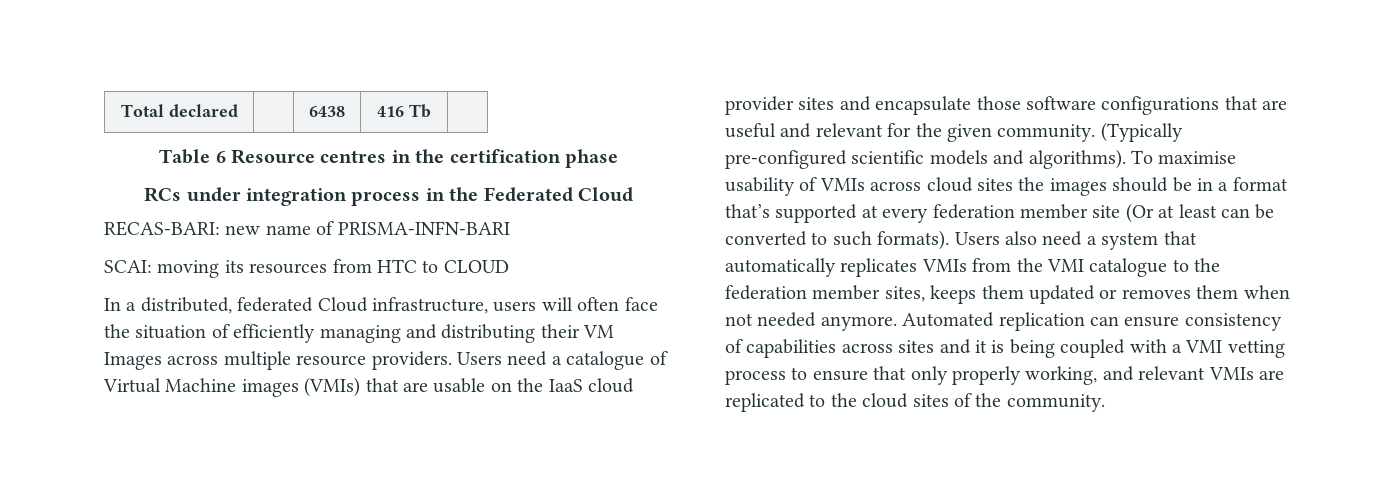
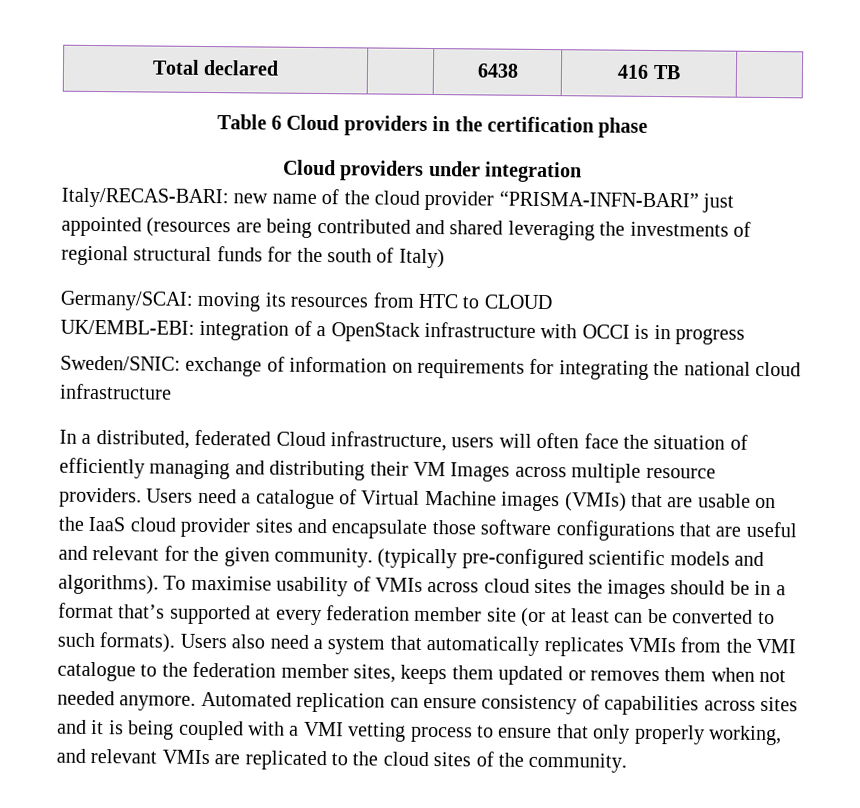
[409,104,431,118] Tb -> [652,64,681,80] TB
[230,149,387,164] Resource centres -> [286,114,428,136] Cloud providers
[144,187,182,202] RCs -> [282,159,425,181] Cloud providers
[351,187,633,206] [104,221,510,236] [104,260,152,273] process in the Federated Cloud // RECAS-BARI: new name of PRISMA-INFN-BARI // SCAI: -> [61,187,735,213] [61,216,751,241] [61,245,445,269] [60,290,193,311] // Italy/RECAS-BARI: new name of the cloud provider “PRISMA-INFN-BARI” just appointed (resources are being contributed and shared leveraging the investments of regional structural funds for the south of Italy) // Germany/SCAI:
(509, 266) none -> [60,319,745,345] [60,355,801,380] [60,383,172,400] // UK/EMBL-EBI: integration of a OpenStack infrastructure with OCCI is in progress // Sweden/SNIC: exchange of information on requirements for integrating the national cloud infrastructure
[1100,122,1183,142] (Typically -> [377,548,458,569] (typically
[1125,203,1154,223] (Or -> [521,607,547,628] (or

